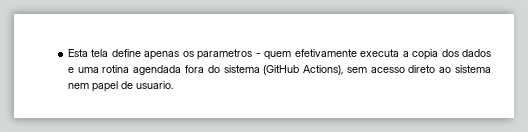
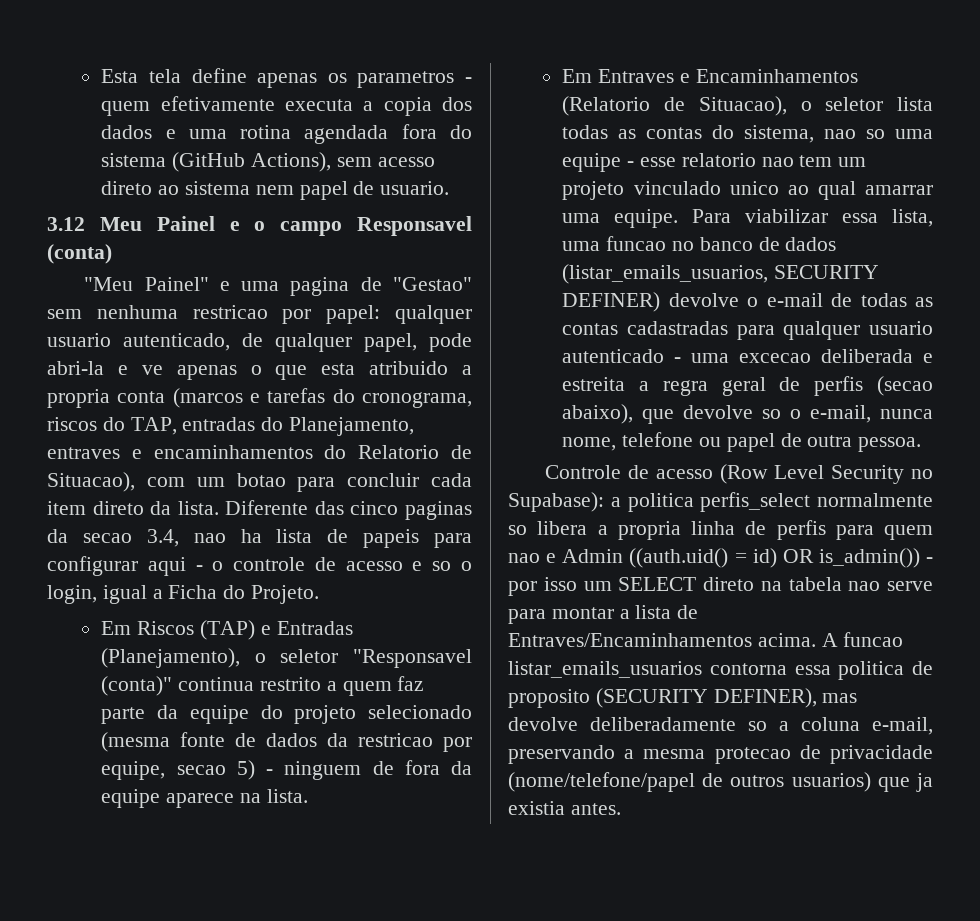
(173, 85) none -> [47,216,472,236] [47,244,112,264] [84,277,472,296] [47,305,472,324] [47,333,472,352] [47,361,472,380] [47,388,472,408] [47,417,415,436] [47,445,473,459] [47,472,472,492] [47,500,472,520] [47,529,472,548] [47,556,472,576] [47,585,320,604] [101,620,353,640] [101,648,472,668] [101,676,425,696] [101,705,472,724] [101,732,472,752] [101,760,473,780] [101,789,308,808] [562,69,858,83] [562,96,933,116] [562,125,933,143] [562,153,867,172] [562,181,933,200] [562,209,933,228] [562,236,837,251] [562,264,880,284] [562,292,933,312] [562,321,933,340] [562,349,933,363] [562,376,933,396] [562,404,933,424] [562,432,922,452] [545,464,933,484] [508,492,933,512] [508,520,933,540] [508,548,933,568] [508,577,933,596] [508,605,699,624] [508,632,904,647] [508,661,933,680] [508,688,858,708] [508,717,933,735] [508,745,933,764] [508,772,933,792] [508,801,621,815] // 3.12 Meu Painel e o campo Responsavel (conta) // "Meu Painel" e uma pagina de "Gestao" sem nenhuma restricao por papel: qualquer usuario autenticado, de qualquer papel, pode abri-la e ve apenas o que esta atribuido a propria conta (marcos e tarefas do cronograma, riscos do TAP, entradas do Planejamento, entraves e encaminhamentos do Relatorio de Situacao), com um botao para concluir cada item direto da lista. Diferente das cinco paginas da secao 3.4, nao ha lista de papeis para configurar aqui - o controle de acesso e so o login, igual a Ficha do Projeto. // Em Riscos (TAP) e Entradas (Planejamento), o seletor "Responsavel (conta)" continua restrito a quem faz parte da equipe do projeto selecionado (mesma fonte de dados da restricao por equipe, secao 5) - ninguem de fora da equipe aparece na lista. // Em Entraves e Encaminhamentos (Relatorio de Situacao), o seletor lista todas as contas do sistema, nao so uma equipe - esse relatorio nao tem um projeto vinculado unico ao qual amarrar uma equipe. Para viabilizar essa lista, uma funcao no banco de dados (listar_emails_usuarios, SECURITY DEFINER) devolve o e-mail de todas as contas cadastradas para qualquer usuario autenticado - uma excecao deliberada e estreita a regra geral de perfis (secao abaixo), que devolve so o e-mail, nunca nome, telefone ou papel de outra pessoa. // Controle de acesso (Row Level Security no Supabase): a politica perfis_select normalmente so libera a propria linha de perfis para quem nao e Admin ((auth.uid() = id) OR is_admin()) - por isso um SELECT direto na tabela nao serve para montar a lista de Entraves/Encaminhamentos acima. A funcao listar_emails_usuarios contorna essa politica de proposito (SECURITY DEFINER), mas devolve deliberadamente so a coluna e-mail, preservando a mesma protecao de privacidade (nome/telefone/papel de outros usuarios) que ja existia antes.

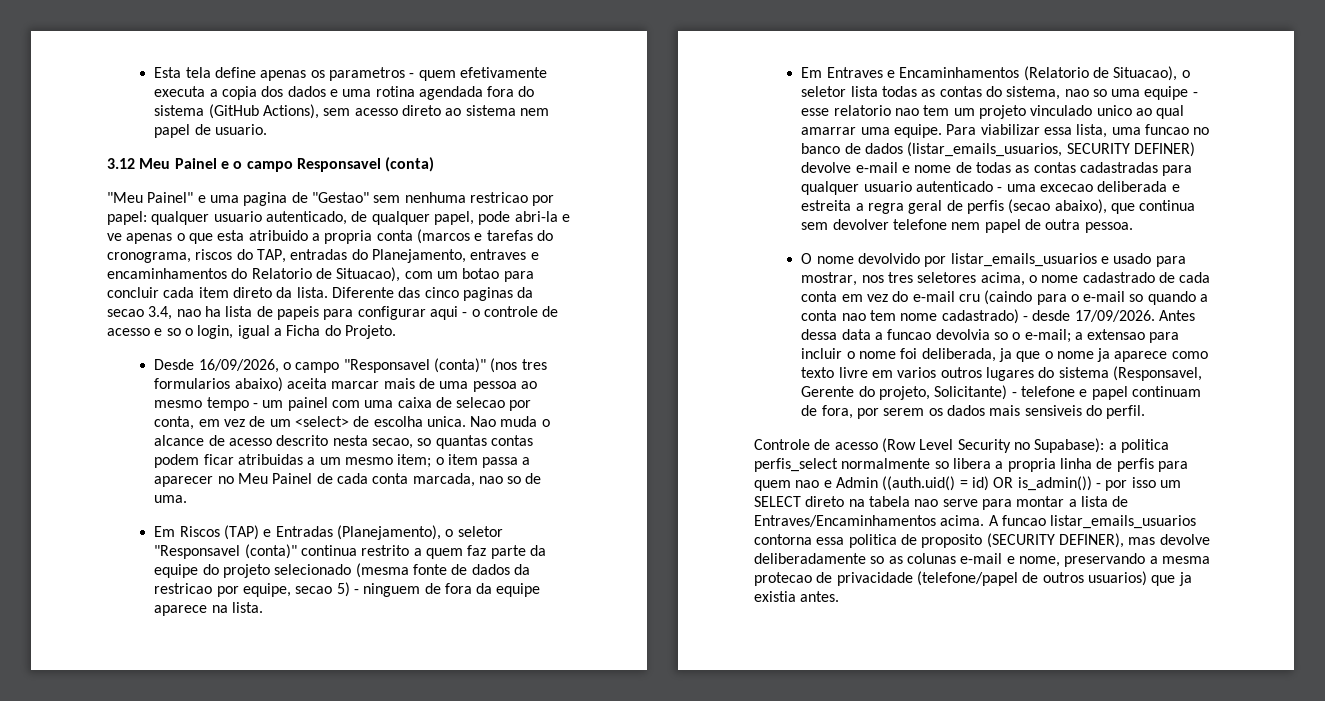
(320, 594) none -> [154,358,547,373] [154,377,537,392] [154,397,532,411] [154,416,550,430] [154,435,533,449] [154,454,531,468] [154,473,542,487] [154,495,188,503] // Desde 16/09/2026, o campo "Responsavel (conta)" (nos tres formularios abaixo) aceita marcar mais de uma pessoa ao mesmo tempo - um painel com uma caixa de selecao por conta, em vez de um <select> de escolha unica. Nao muda o alcance de acesso descrito nesta secao, so quantas contas podem ficar atribuidas a um mesmo item; o item passa a aparecer no Meu Painel de cada conta marcada, nao so de uma.
[747,293,823,307] o e-mail -> [855,162,952,173] e-mail e nome
[683,405,933,423] [562,432,922,452] devolve so o e-mail, nunca nome, telefone ou papel de outra pessoa. -> [1139,200,1196,211] [801,219,1133,233] [801,253,1186,267] [801,272,1211,286] [801,290,1209,305] [801,309,1195,324] [801,329,1180,343] [801,348,1208,362] [801,366,1202,381] [801,385,1201,400] [801,405,1146,419] continua sem devolver telefone nem papel de outra pessoa. // O nome devolvido por listar_emails_usuarios e usado para mostrar, nos tres seletores acima, o nome cadastrado de cada conta em vez do e-mail cru (caindo para o e-mail so quando a conta nao tem nome cadastrado) - desde 17/09/2026. Antes dessa data a funcao devolvia so o e-mail; a extensao para incluir o nome foi deliberada, ja que o nome ja aparece como texto livre em varios outros lugares do sistema (Responsavel, Gerente do projeto, Solicitante) - telefone e papel continuam de fora, por serem os dados mais sensiveis do perfil.
[779,717,933,735] a coluna e-mail, -> [888,553,1060,567] as colunas e-mail e nome,
[508,772,695,792] (nome/telefone/papel -> [916,571,1018,586] (telefone/papel

